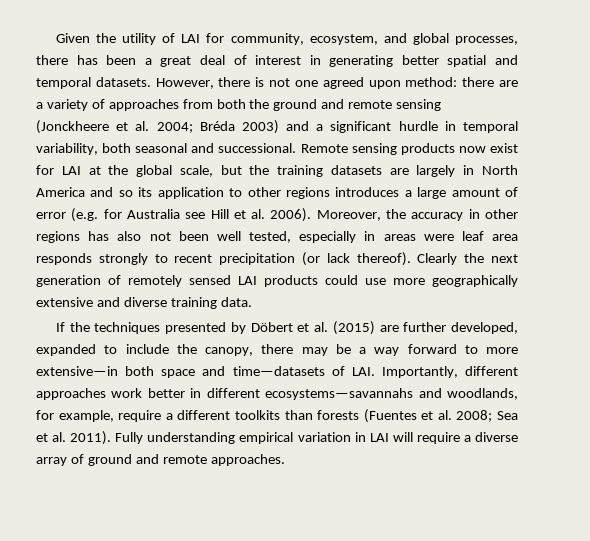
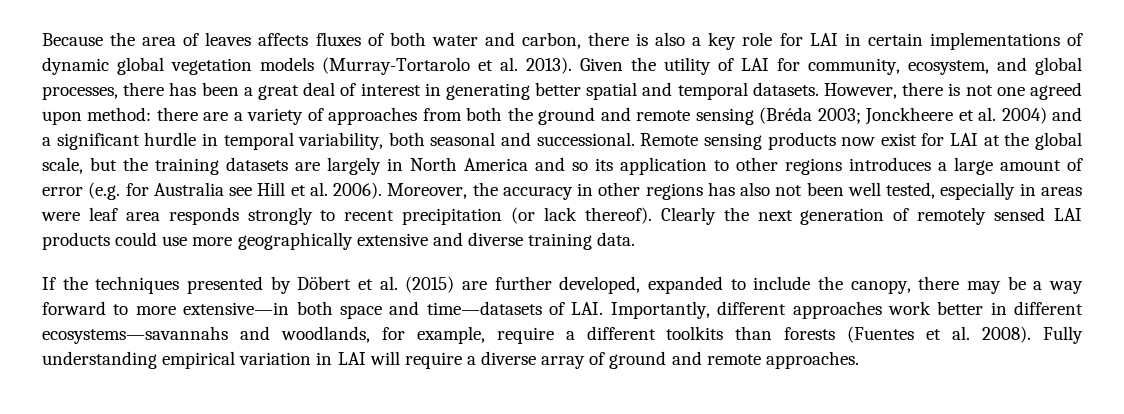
(55, 38) none -> [42,32,1083,50] [42,57,572,75] Because the area of leaves affects fluxes of both water and carbon, there is also a key role for LAI in certain implementations of dynamic global vegetation models (Murray-Tortarolo et al. 2013).
[36,120,279,134] (Jonckheere et al. 2004; Bréda 2003) -> [759,107,1047,125] (Bréda 2003; Jonckheere et al. 2004)
[456,410,518,422] [36,431,112,445] 2008; Sea et al. 2011). -> [982,326,1032,343] 2008).

